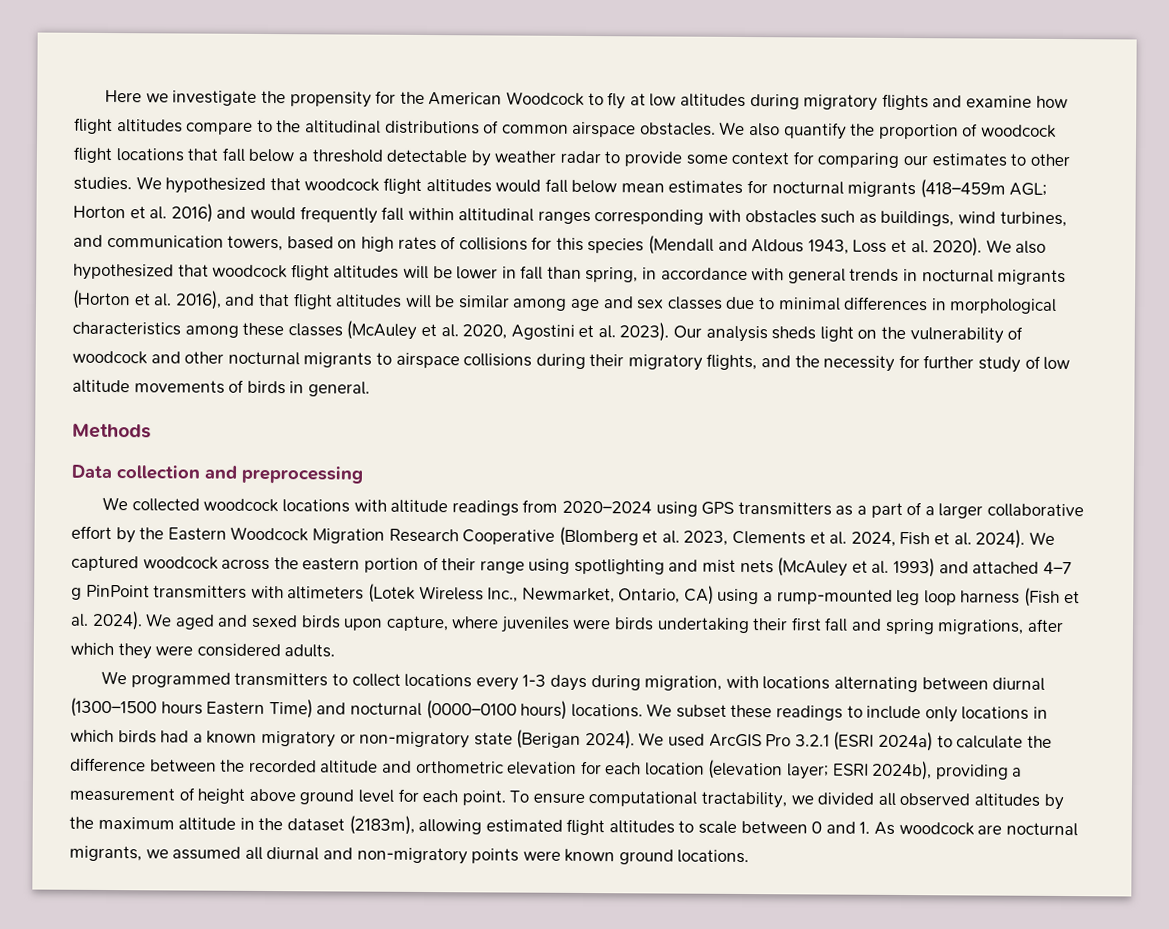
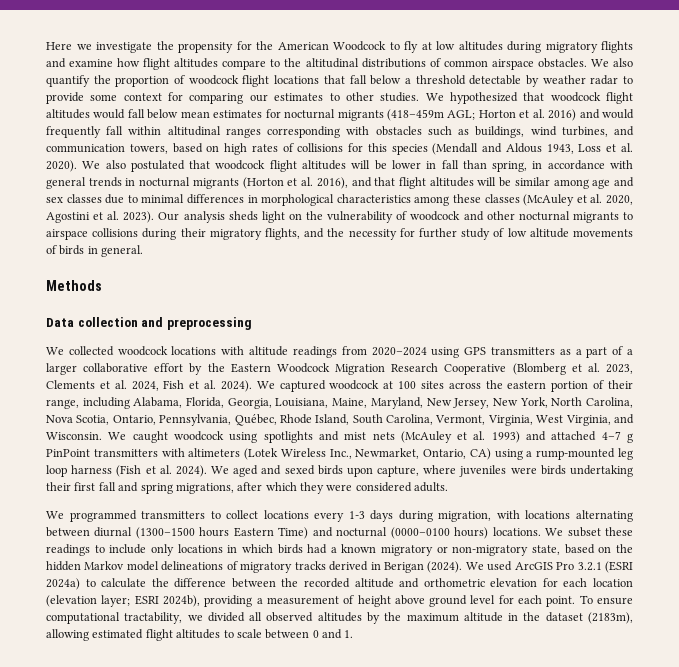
[73,263,174,281] hypothesized -> [130,160,185,172] postulated
(219, 563) none -> [383,381,444,389] at 100 sites
[479,558,665,575] range using spotlighting -> [46,397,633,409] [46,414,634,426] [46,431,313,443] range, including Alabama, Florida, Georgia, Louisiana, Maine, Maryland, New Jersey, New York, North Carolina, Nova Scotia, Ontario, Pennsylvania, Québec, Rhode Island, South Carolina, Vermont, Virginia, West Virginia, and Wisconsin. We caught woodcock using spotlights
[473,729,635,750] state (Berigan 2024). -> [532,544,633,555] [46,561,463,573] state, based on the hidden Markov model delineations of migratory tracks derived in Berigan (2024).
[874,821,1078,837] [69,845,750,865] As woodcock are nocturnal migrants, we assumed all diurnal and non-migratory points were known ground locations. -> (354, 634) none

